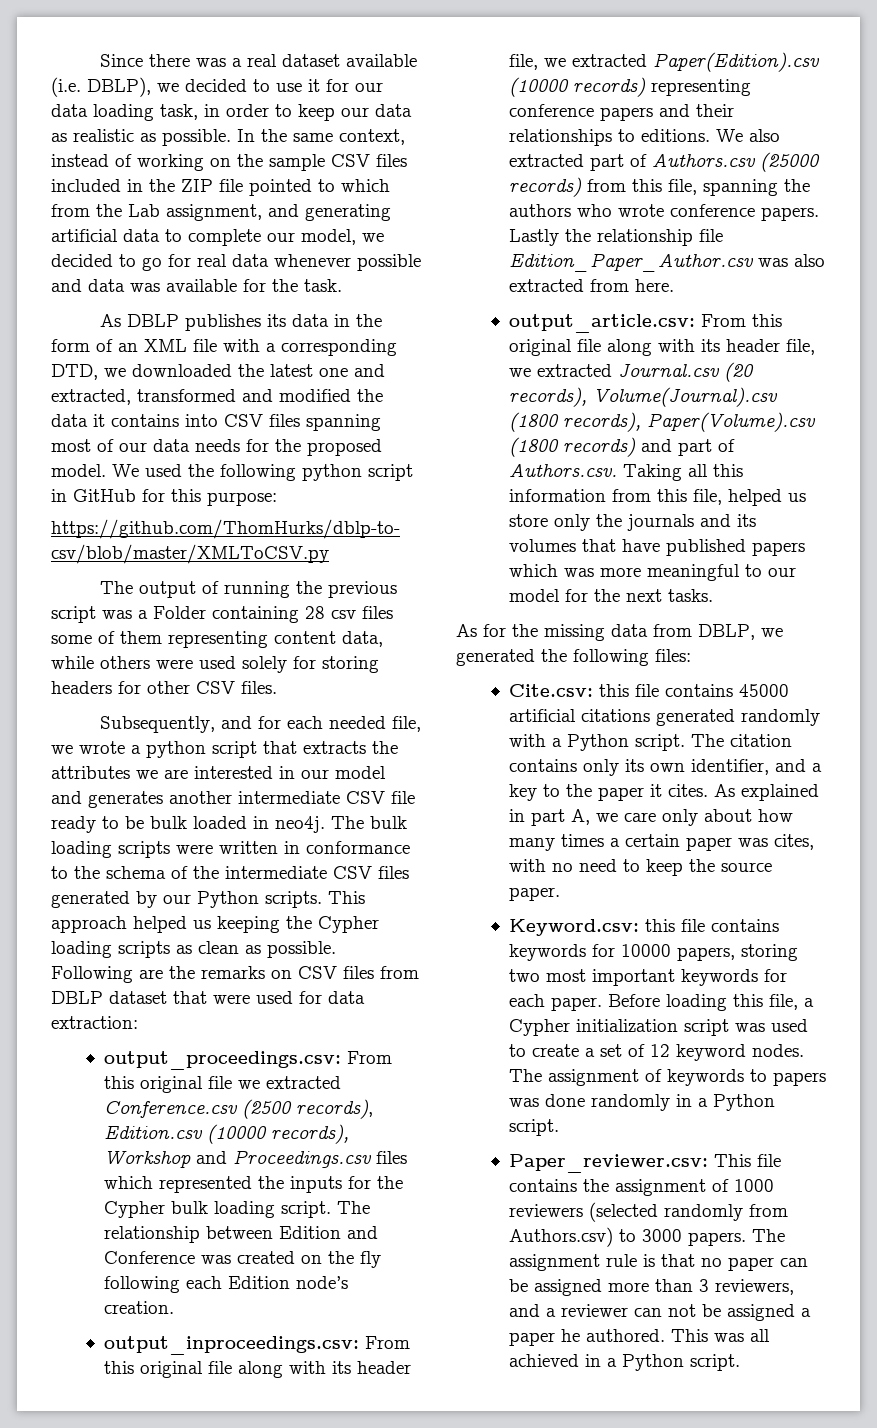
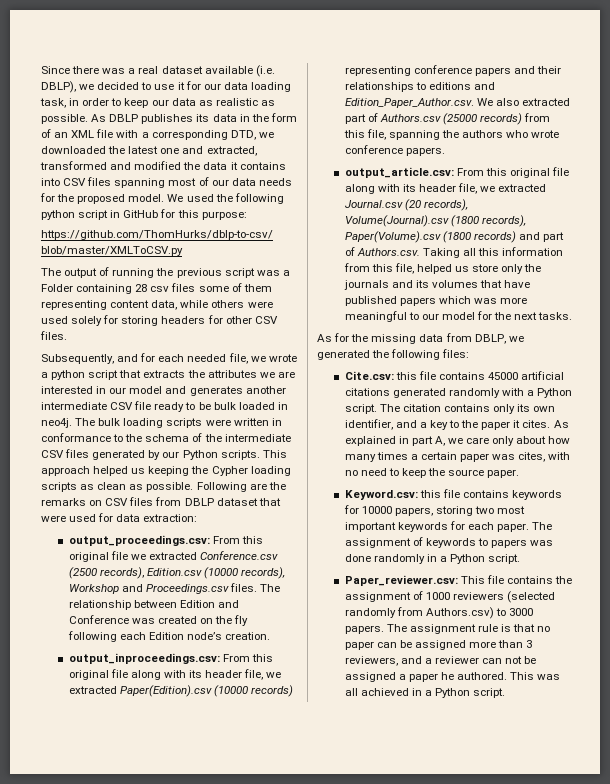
[237,129,405,145] [51,154,407,171] [51,179,390,196] [51,204,391,221] [51,229,384,246] [51,254,421,271] [51,279,342,292] In the same context, instead of working on the sample CSV files included in the ZIP file pointed to which from the Lab assignment, and generating artificial data to complete our model, we decided to go for real data whenever possible and data was available for the task. // -> (88, 119) none
[375,1151,407,1164] [103,1176,403,1193] [103,1201,331,1218] files which represented the inputs for the Cypher bulk loading script. -> [229,583,257,592] files.
[640,129,710,142] editions. -> [428,82,495,90] [344,98,474,108] editions and Edition_Paper_Author.csv.
[508,229,723,246] [508,253,825,272] [508,279,674,292] Lastly the relationship file Edition_Paper_Author.csv was also extracted from here. -> (445, 151) none
[607,994,814,1011] [508,1019,808,1036] [508,1044,804,1061] Before loading this file, a Cypher initialization script was used to create a set of 12 keyword nodes. -> (530, 527) none

